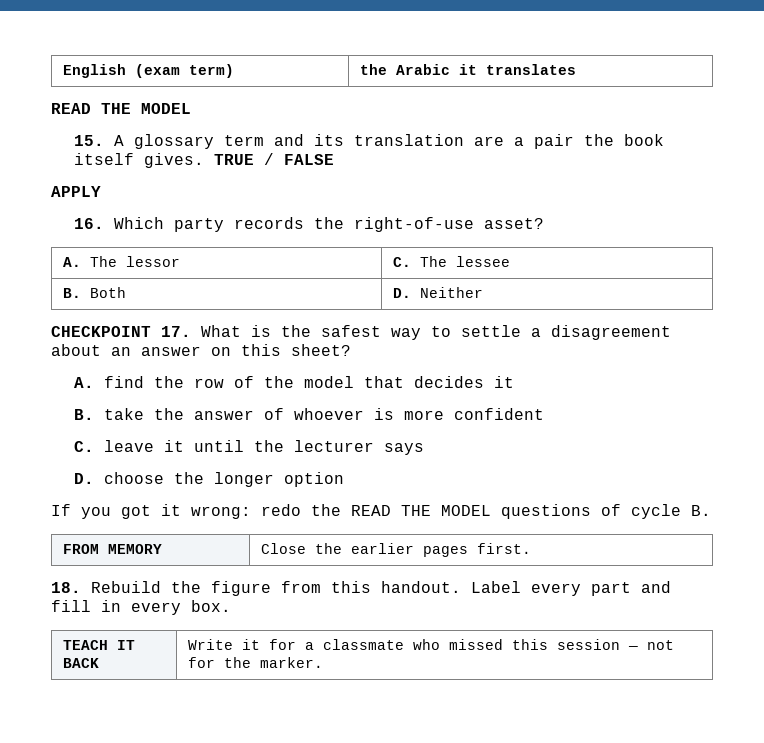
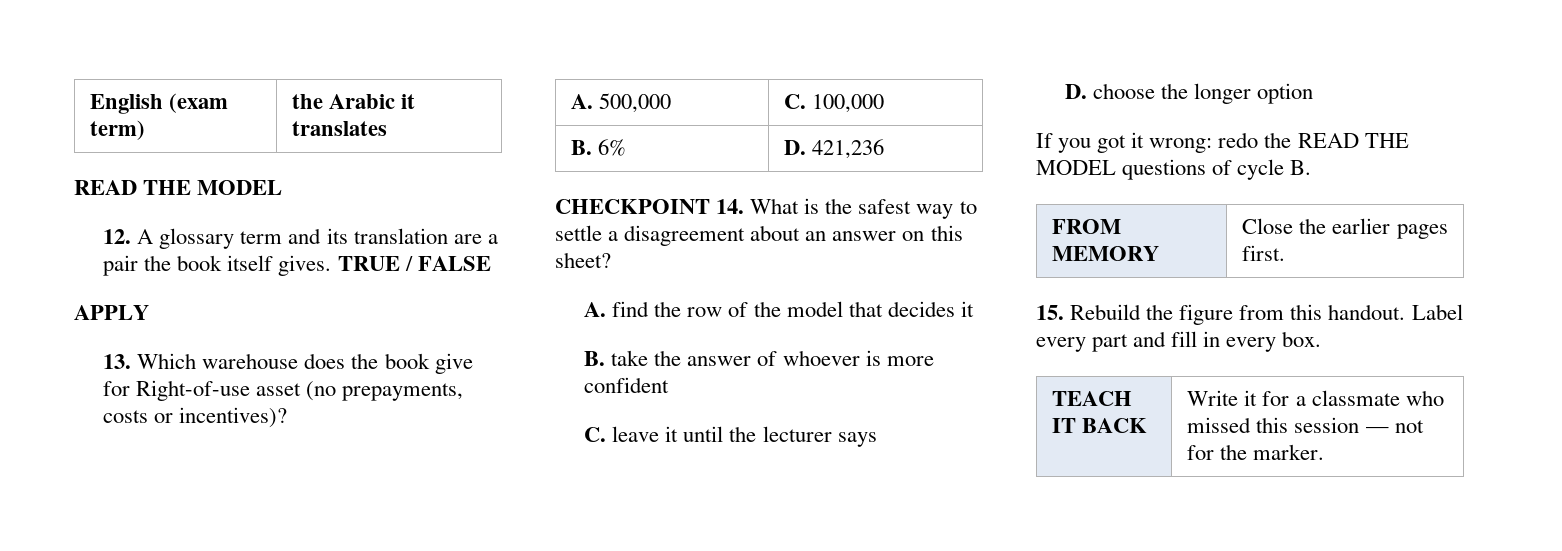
[74,135,105,146] 15. -> [103,229,132,244] 12.
[74,217,545,232] [63,256,181,267] [393,256,511,267] [63,287,127,298] [393,287,484,298] 16. Which party records the right-of-use asset? // A. The lessor | C. The lessee // B. Both | D. Neither -> [103,353,473,374] [103,380,464,401] [103,407,288,428] [571,93,672,113] [784,94,885,113] [571,139,627,156] [784,139,885,159] 13. Which warehouse does the book give for Right-of-use asset (no prepayments, costs or incentives)? // A. 500,000 | C. 100,000 // B. 6% | D. 421,236
[161,326,191,337] 17. -> [716,199,745,214] 14.
[51,582,81,593] 18. -> [1036,305,1064,320] 15.

